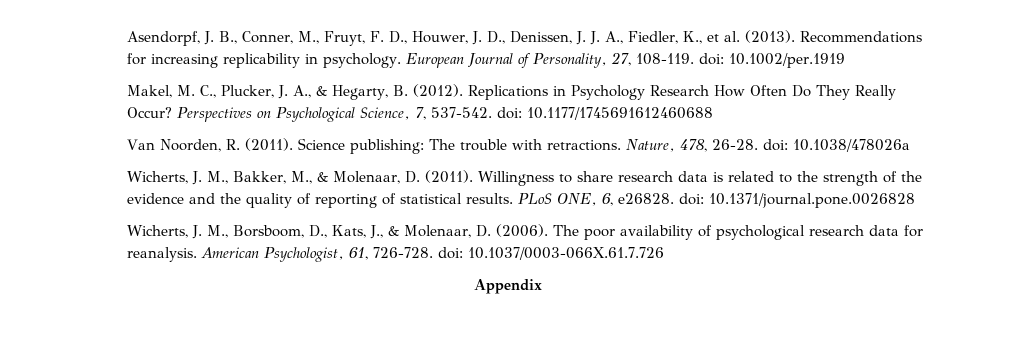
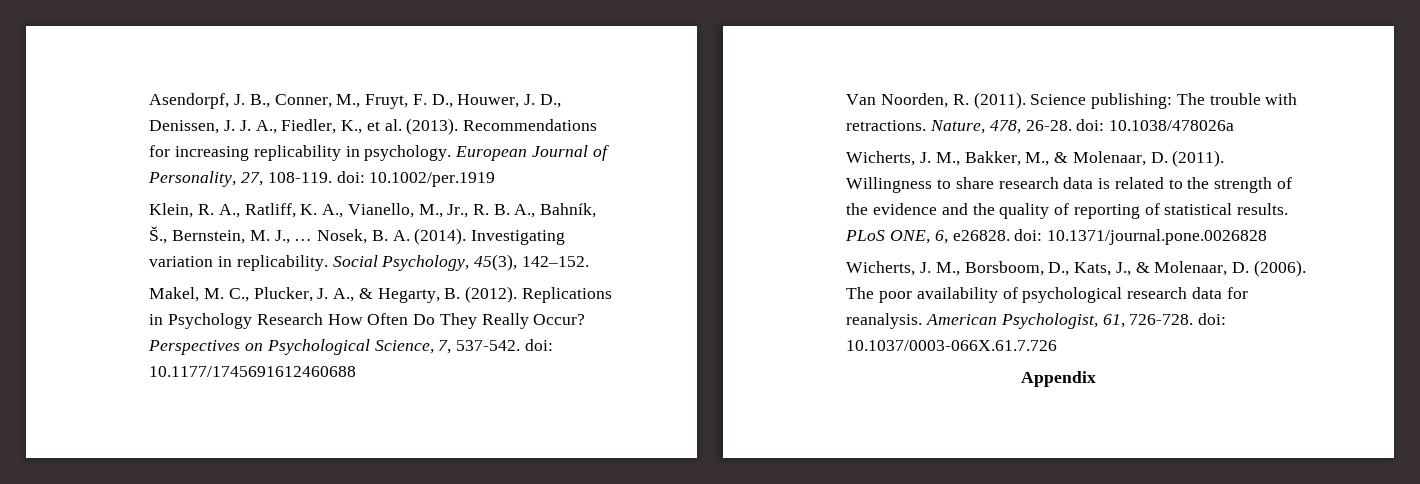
(846, 60) none -> [149,203,597,218] [149,226,565,245] [149,254,589,271] // Klein, R. A., Ratliff, K. A., Vianello, M., Jr., R. B. A., Bahník, Š., Bernstein, M. J., … Nosek, B. A. (2014). Investigating variation in replicability. Social Psychology, 45(3), 142–152.

